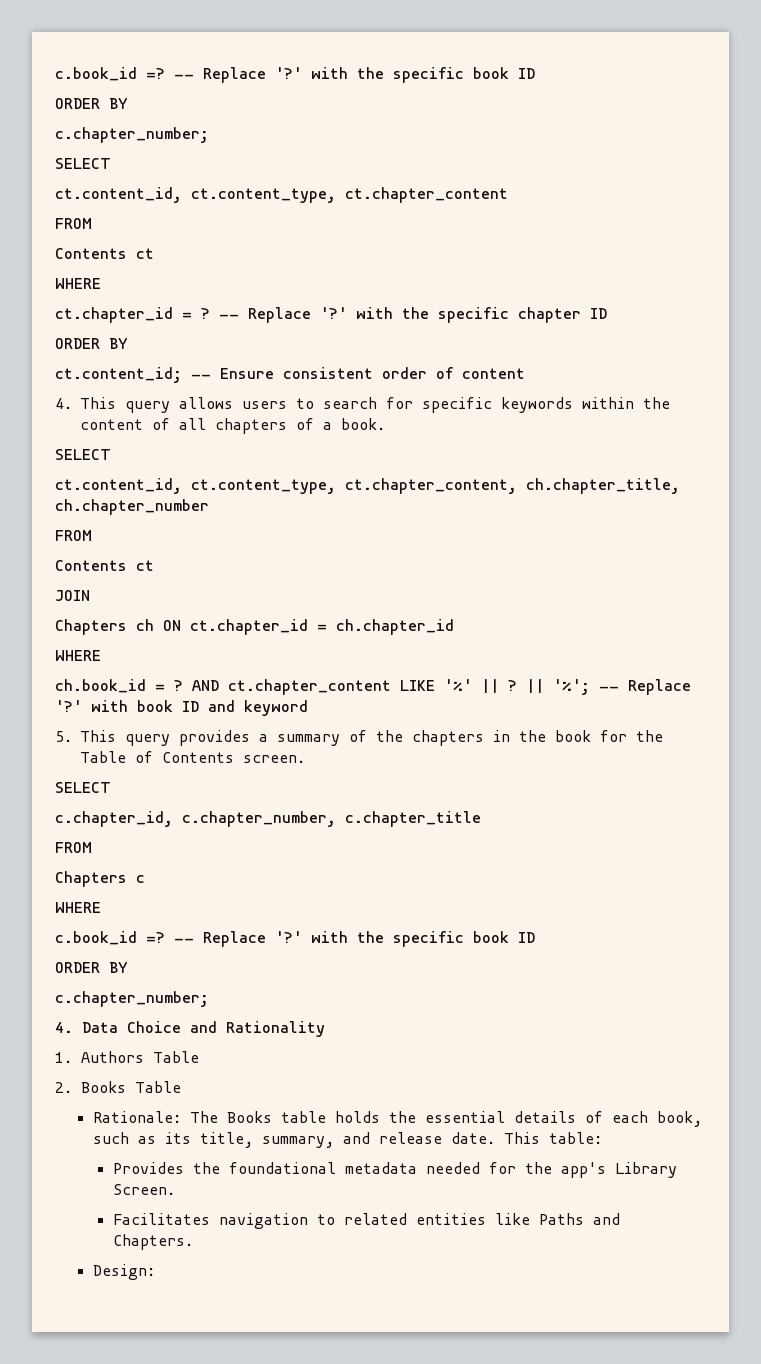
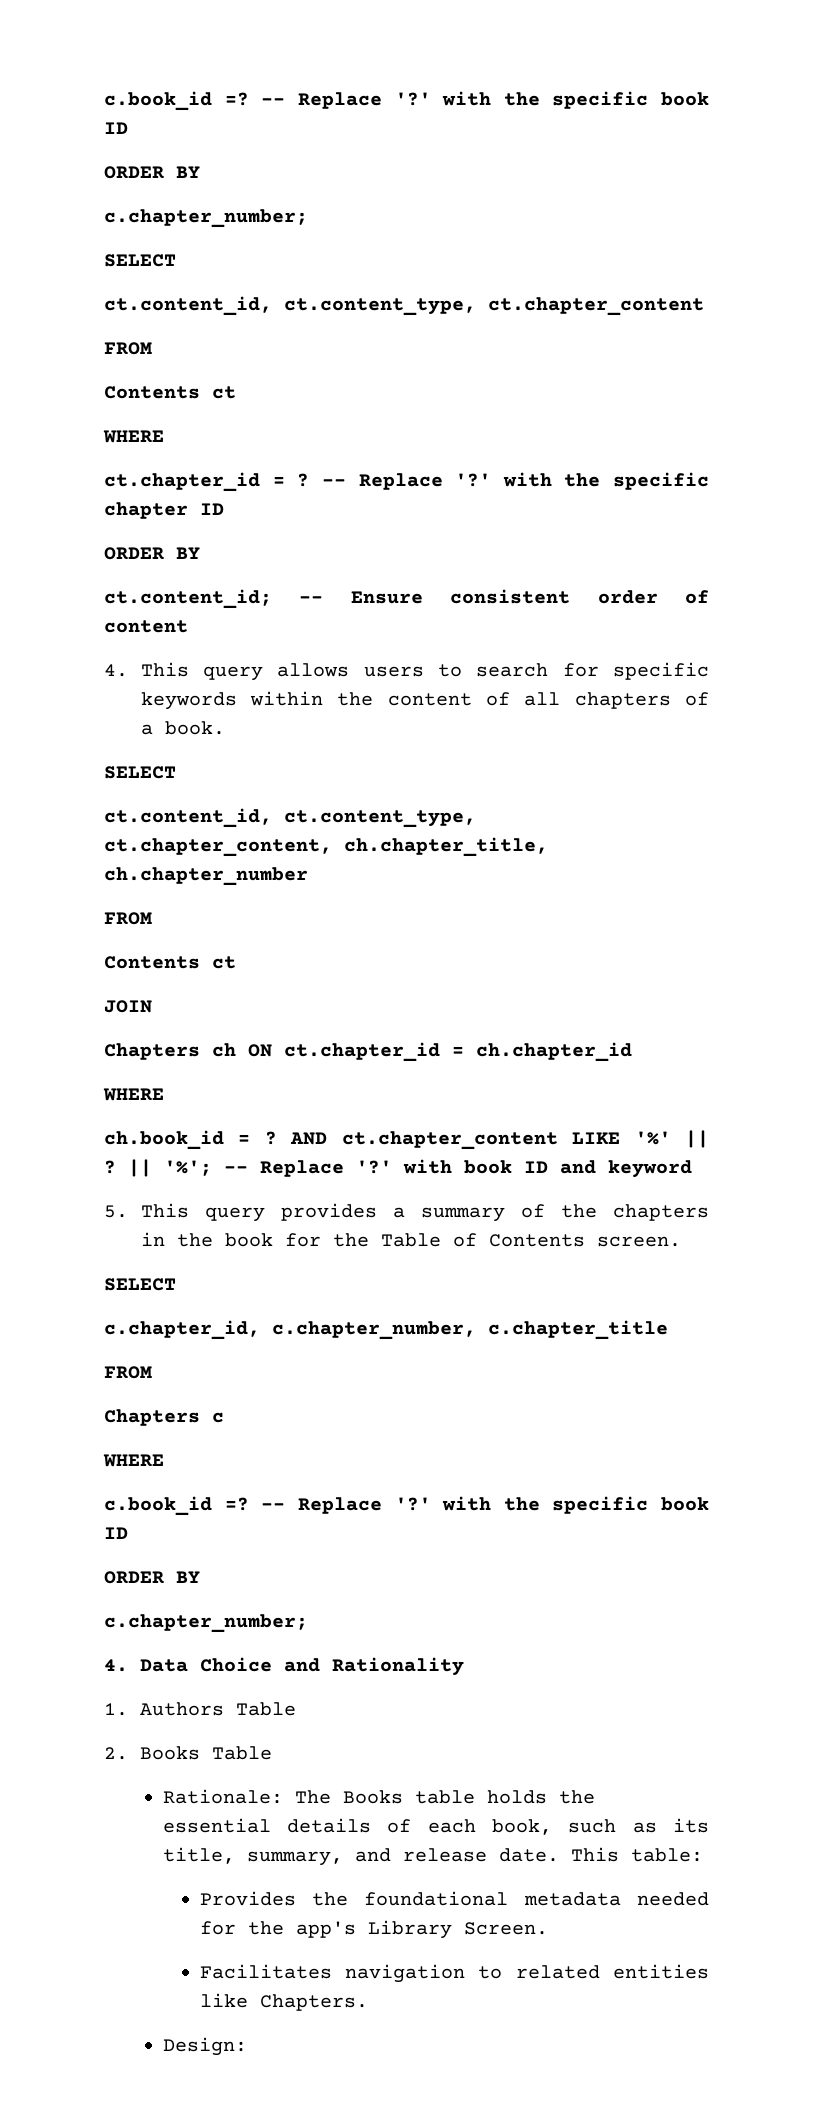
[538,1213,620,1225] Paths and -> (248, 2000) none

